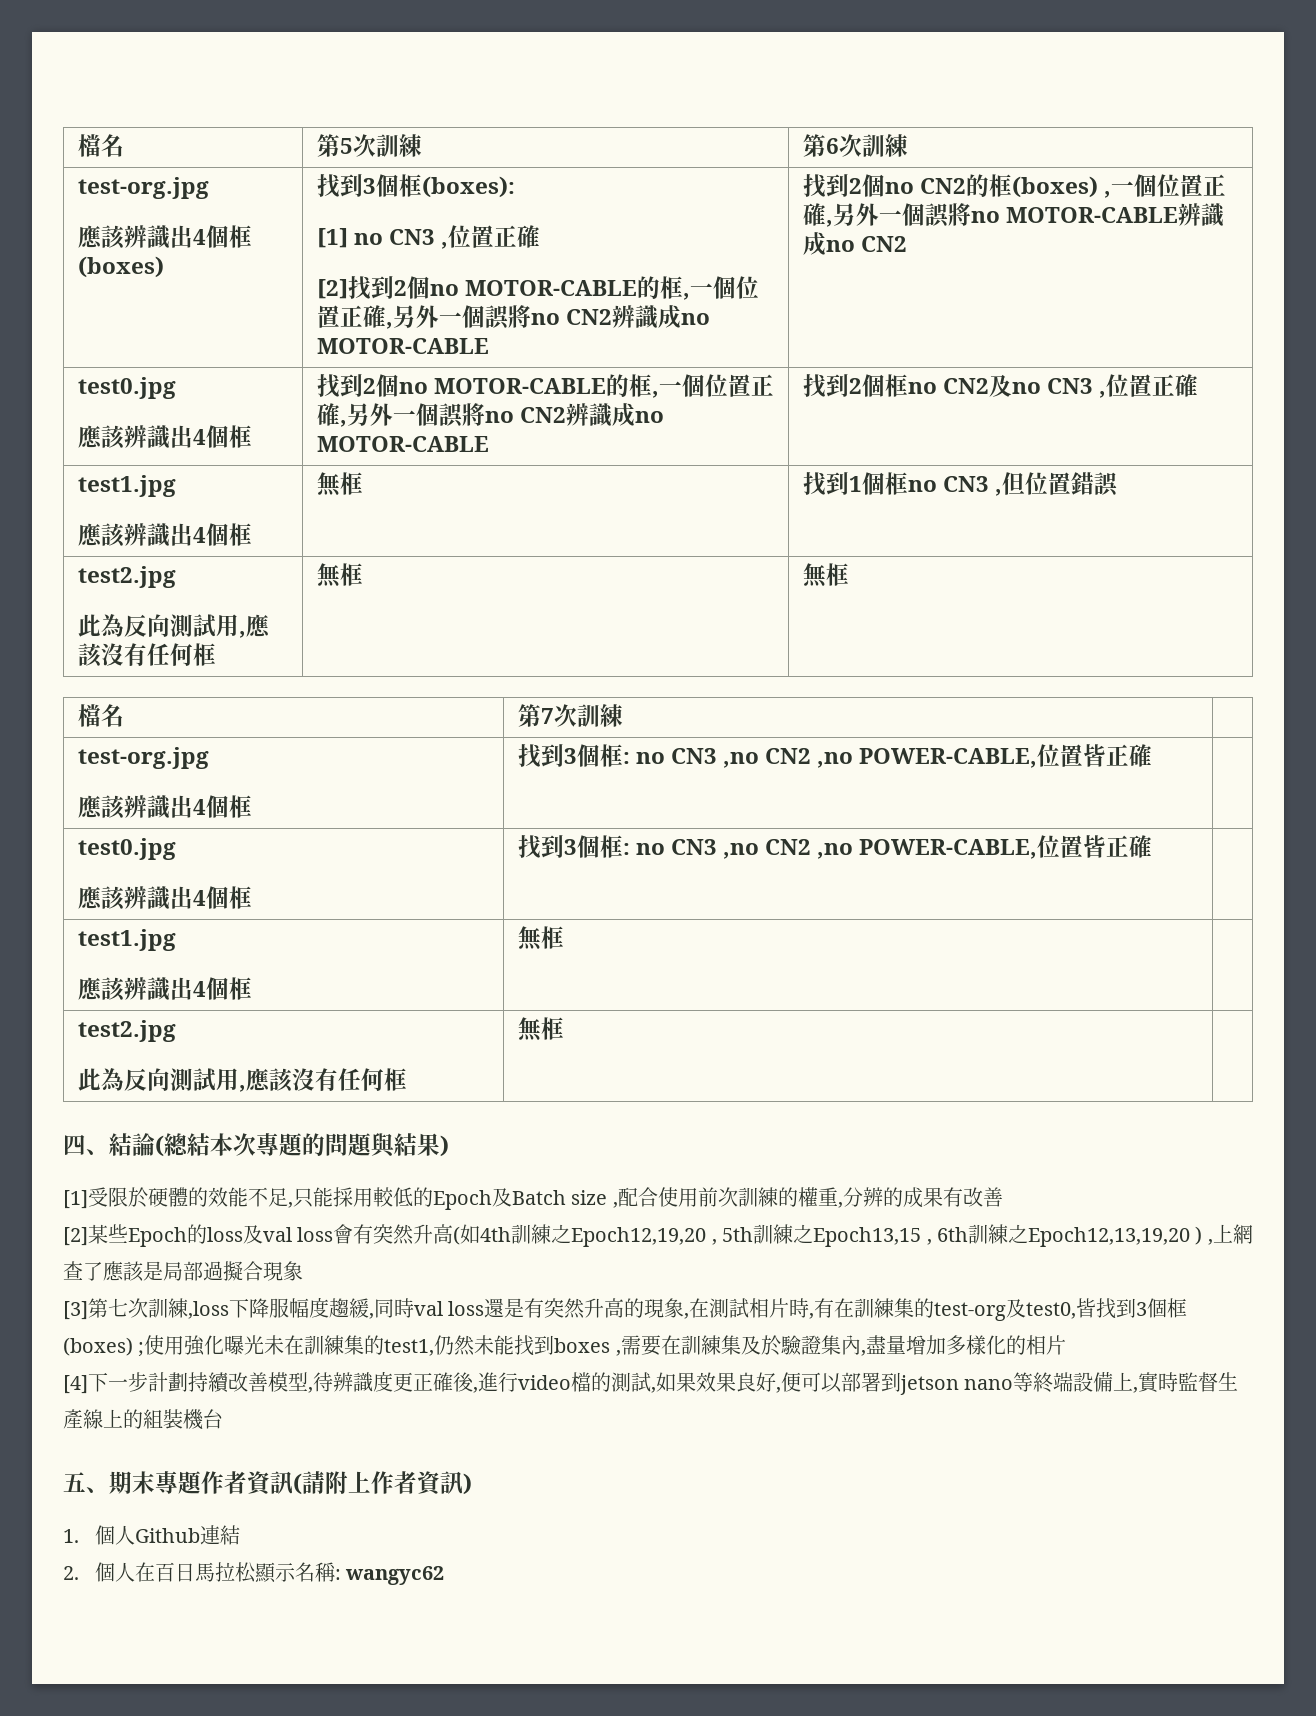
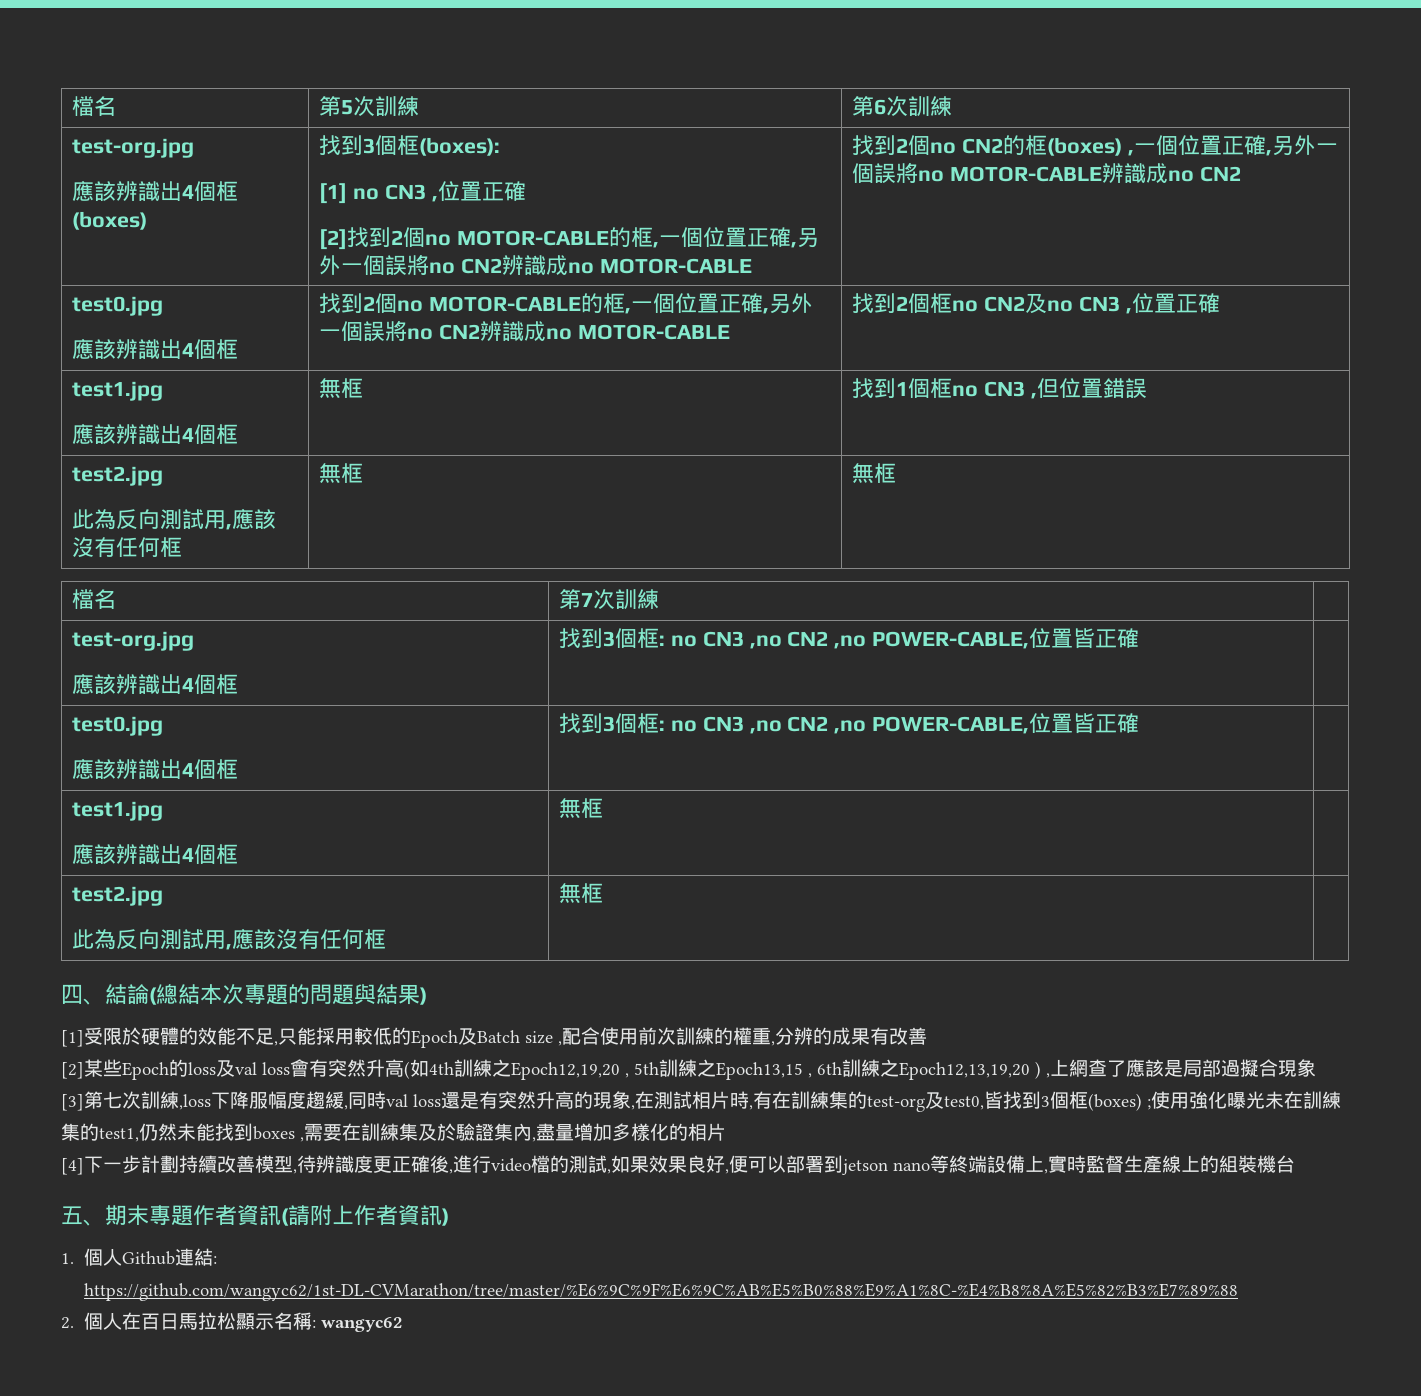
(240, 1535) none -> [212,1256,217,1264] [83,1283,1238,1301] : https://github.com/wangyc62/1st-DL-CVMarathon/tree/master/%E6%9C%9F%E6%9C%AB%E5%B0%88%E9%A1%8C-%E4%B8%8A%E5%82%B3%E7%89%88

